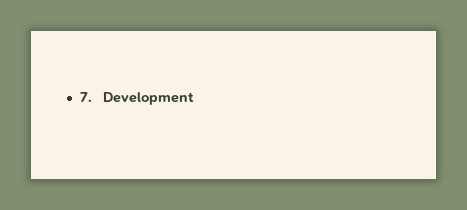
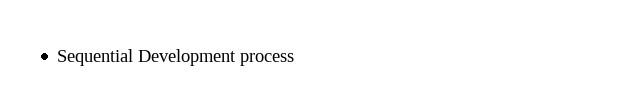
[79,92,195,105] 7. Development -> [57,49,295,66] Sequential Development process

